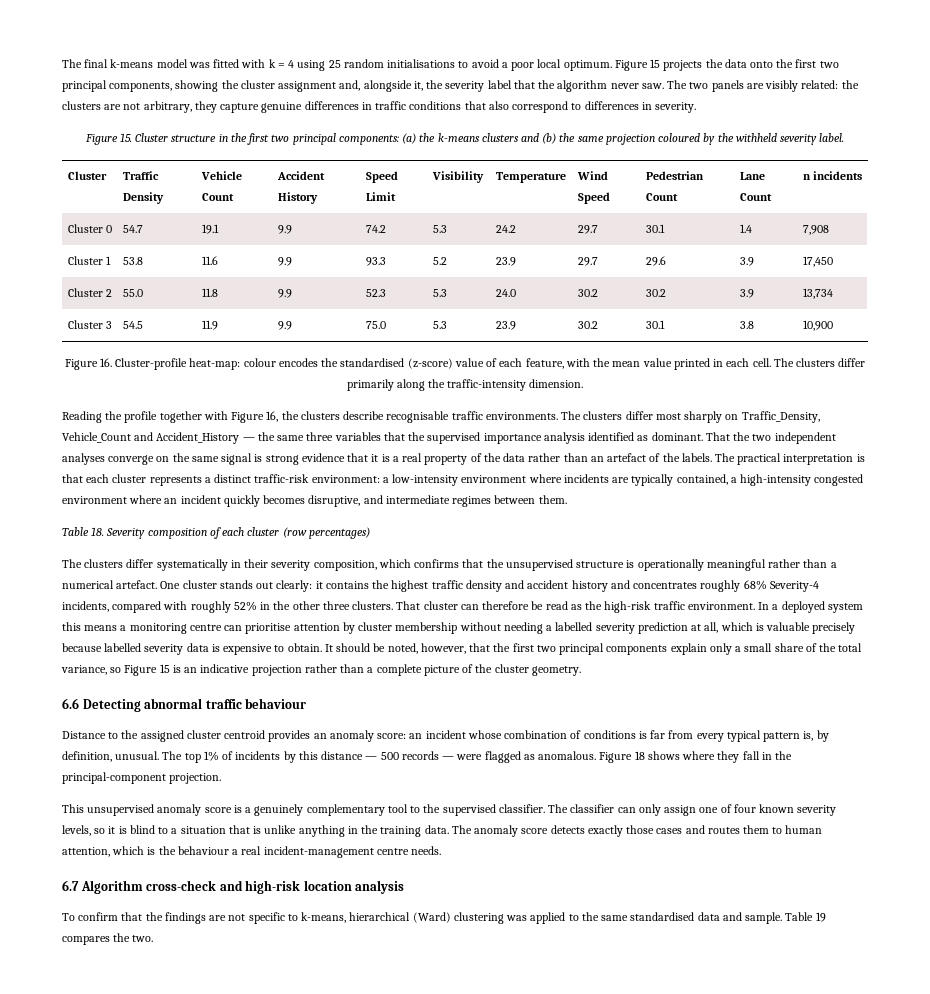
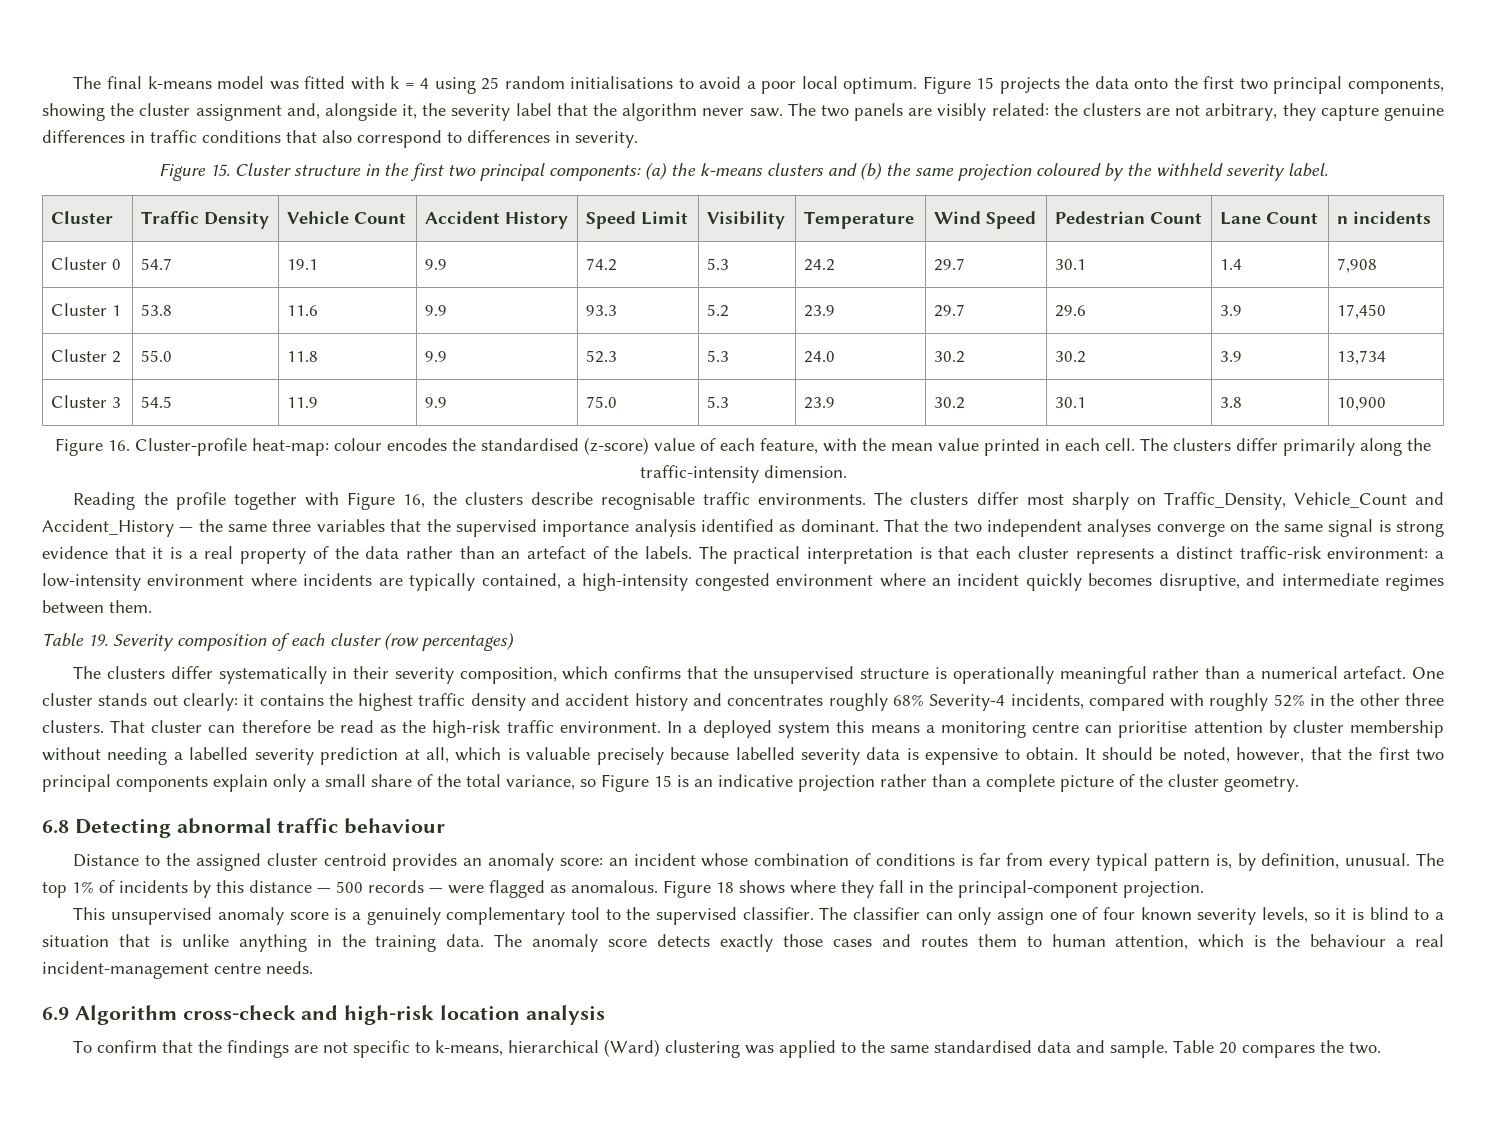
[91,527,105,536] 18. -> [88,634,108,646] 19.
[62,698,79,709] 6.6 -> [42,820,69,834] 6.8
[62,880,79,891] 6.7 -> [42,1007,69,1021] 6.9
[815,912,826,922] 19 -> [1219,1042,1238,1054] 20

